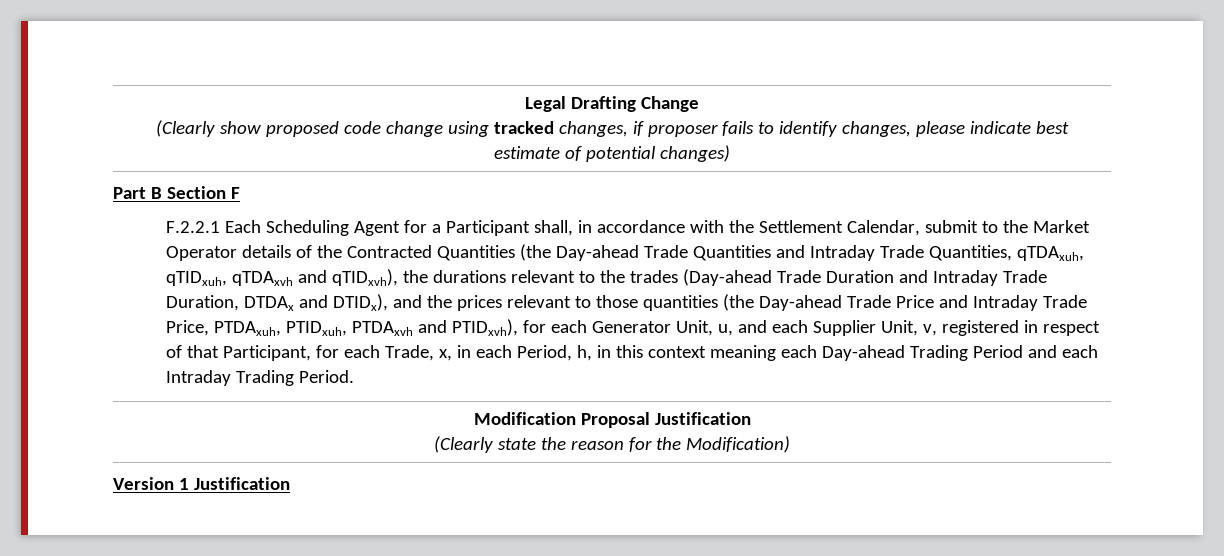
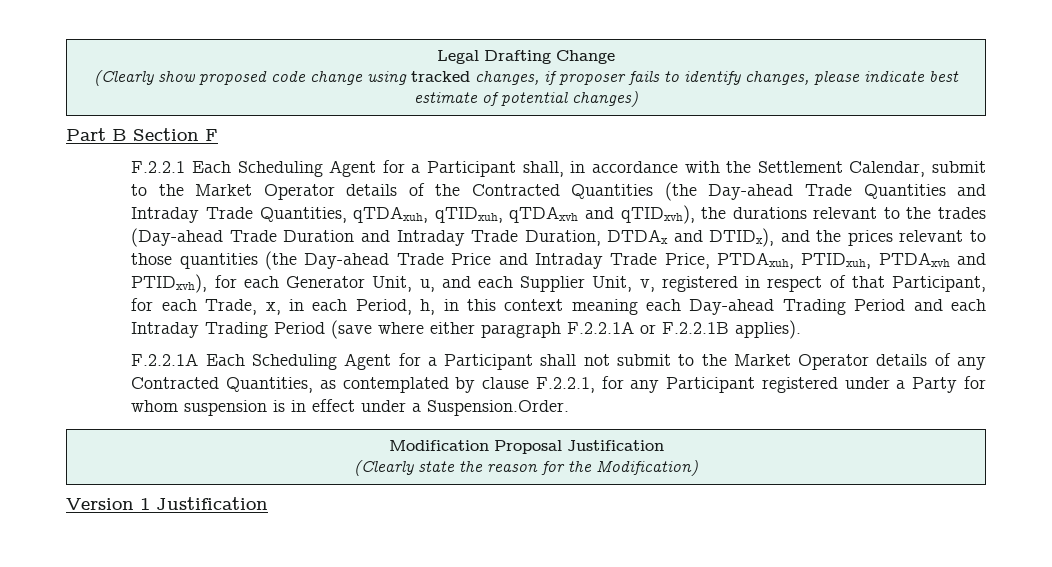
[298,370,354,383] Period. -> [274,320,802,339] [131,353,986,370] [131,376,987,393] [131,399,570,416] Period (save where either paragraph F.2.2.1A or F.2.2.1B applies). // F.2.2.1A Each Scheduling Agent for a Participant shall not submit to the Market Operator details of any Contracted Quantities, as contemplated by clause F.2.2.1, for any Participant registered under a Party for whom suspension is in effect under a Suspension.Order.

